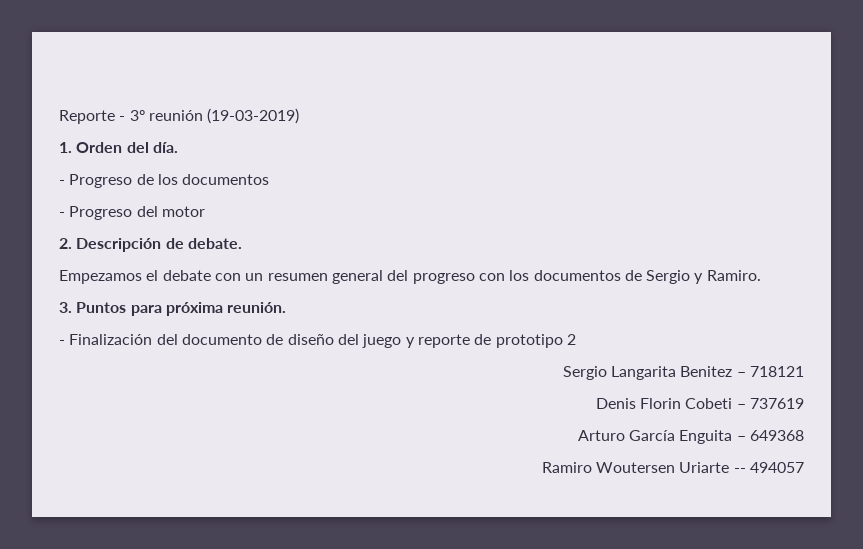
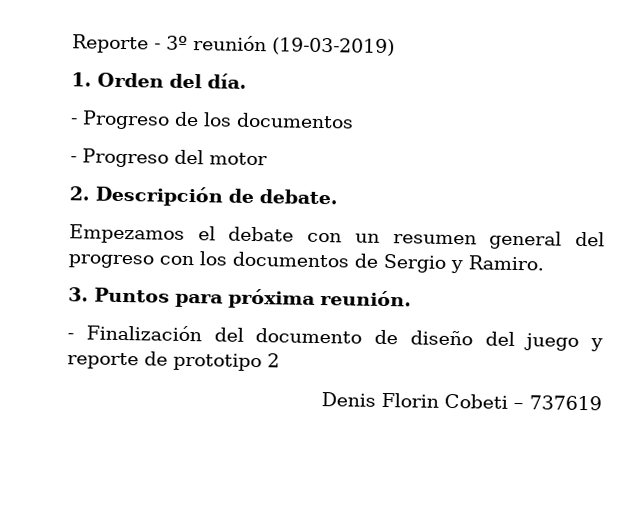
[562,366,805,380] // Sergio Langarita Benitez – 718121 -> (280, 360) none
[577,430,805,444] [541,462,805,473] // Arturo García Enguita – 649368 // Ramiro Woutersen Uriarte -- 494057 -> (602, 403) none

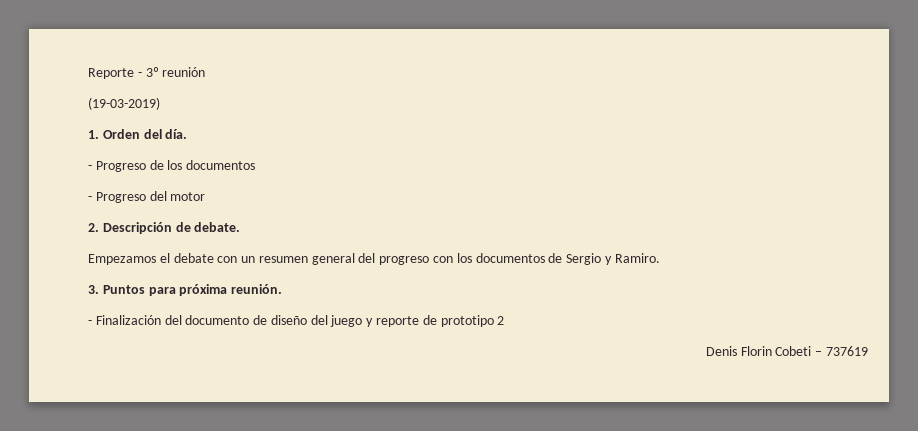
(267, 43) none -> (206, 72) //

